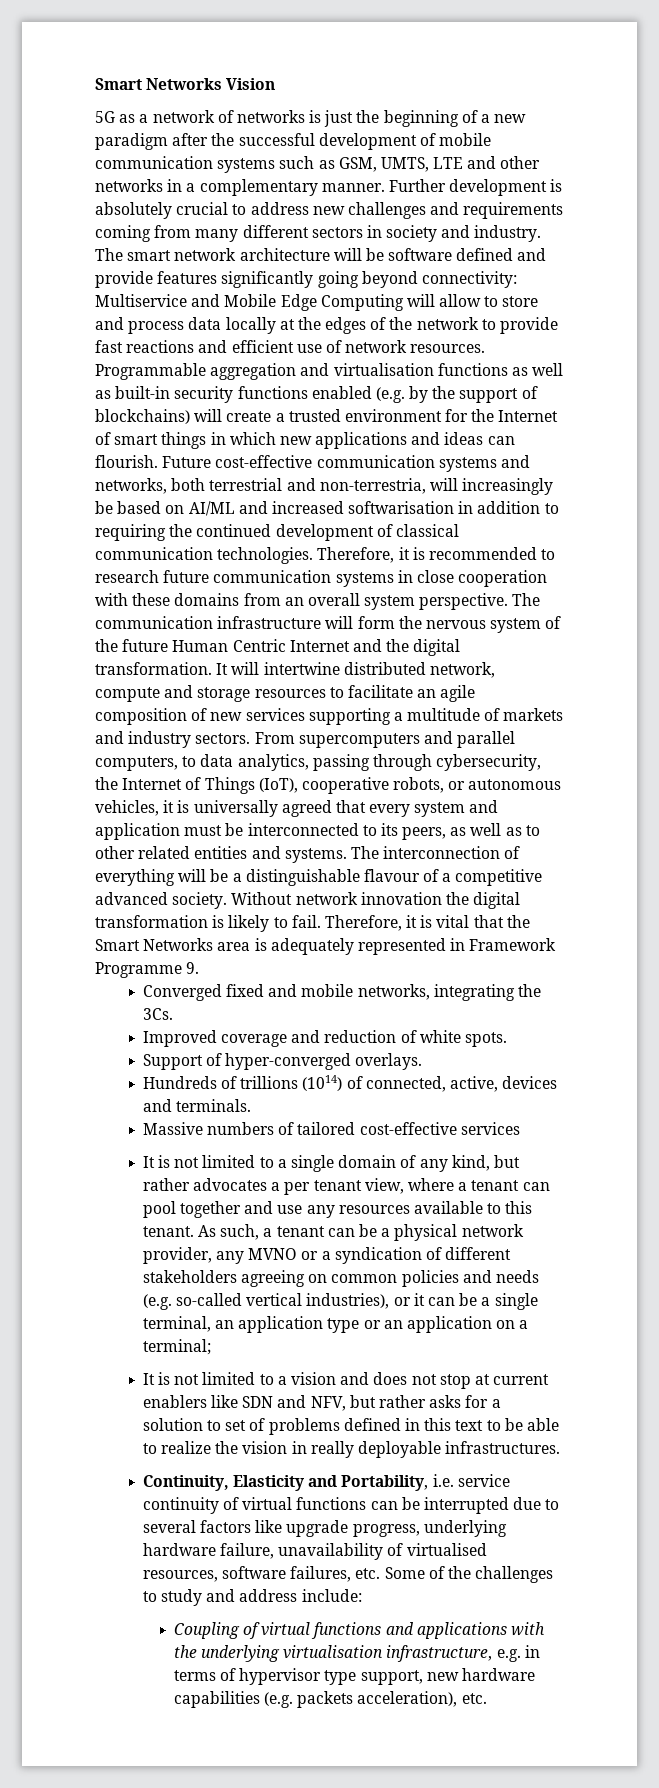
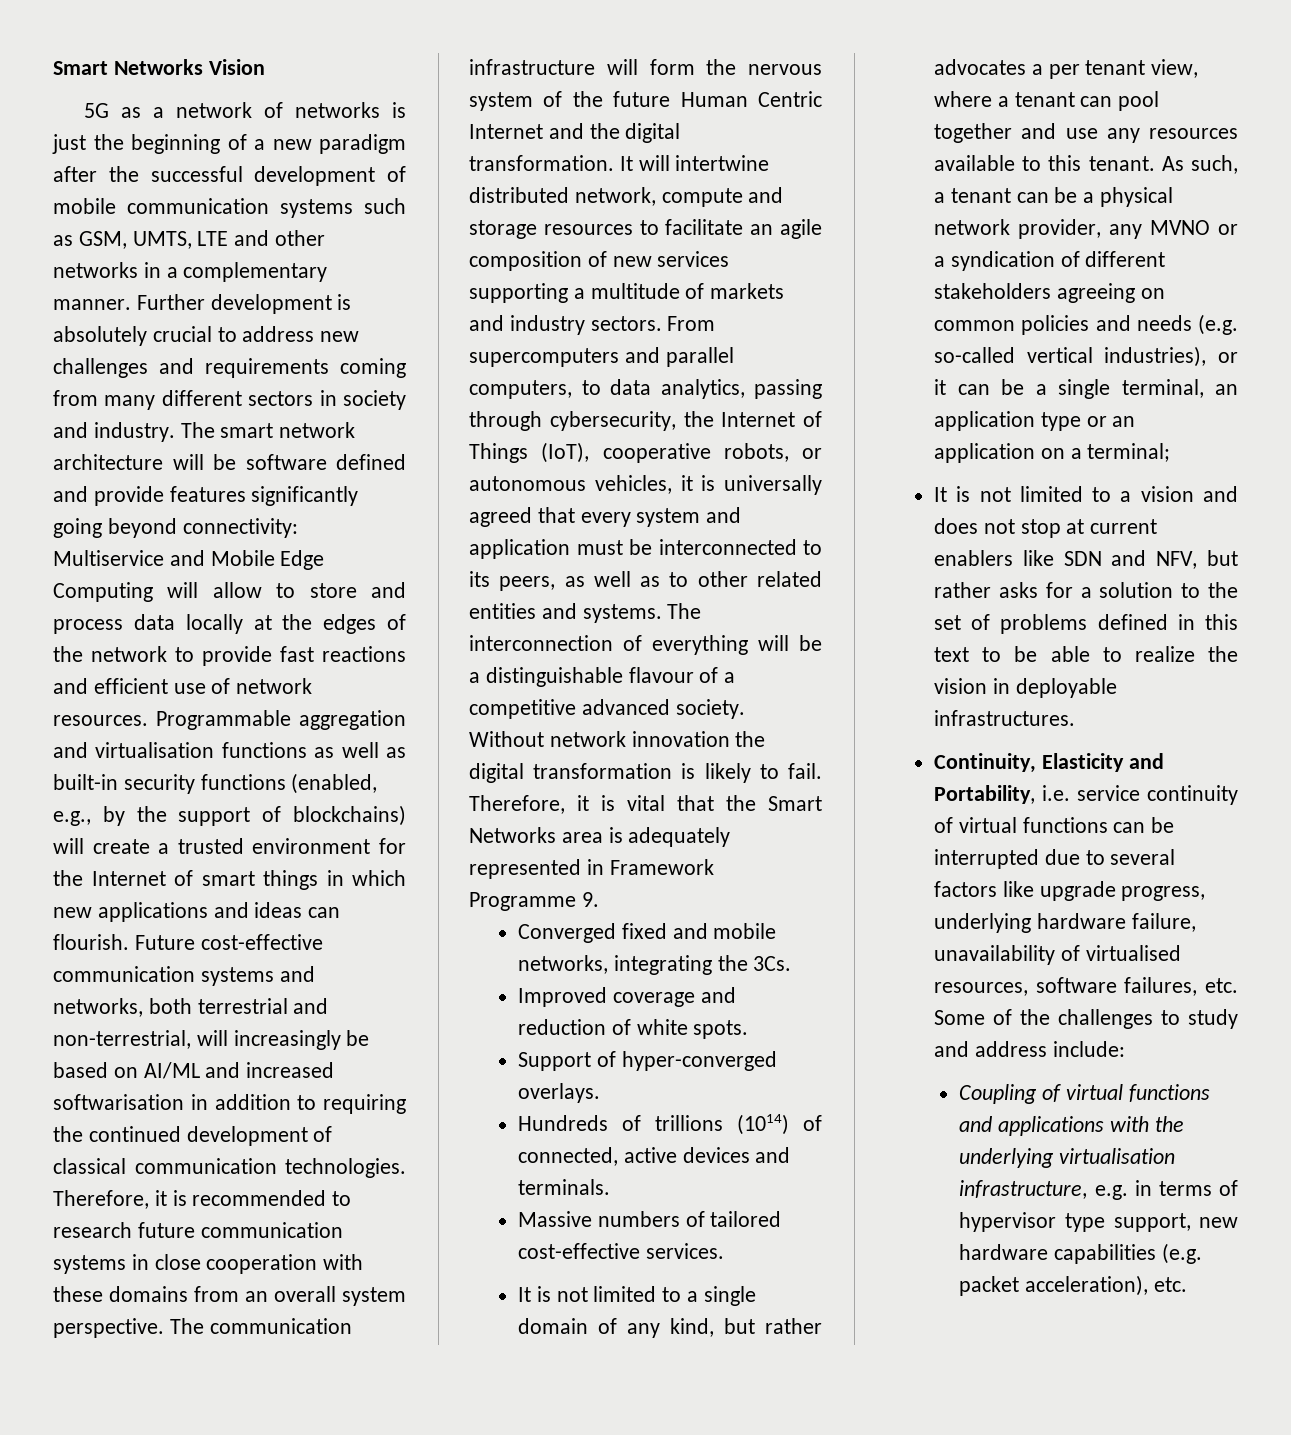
[311,386,405,403] enabled (e.g. -> [291,773,378,794] [53,811,91,826] (enabled, e.g.,
[319,478,426,494] non-terrestria, -> [53,1030,191,1049] non-terrestrial,
[450,1076,499,1092] active, -> [623,1147,677,1163] active
[460,1122,520,1135] services -> [645,1243,724,1259] services.
(222, 1425) none -> [1208,582,1238,598] the
[310,1441,354,1458] really -> (1010, 686) none
[297,1691,354,1708] packets -> [959,1276,1020,1296] packet

